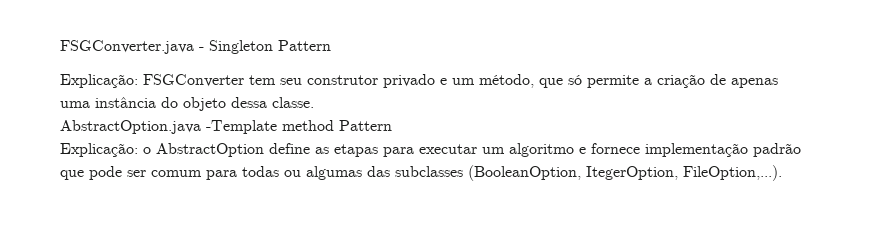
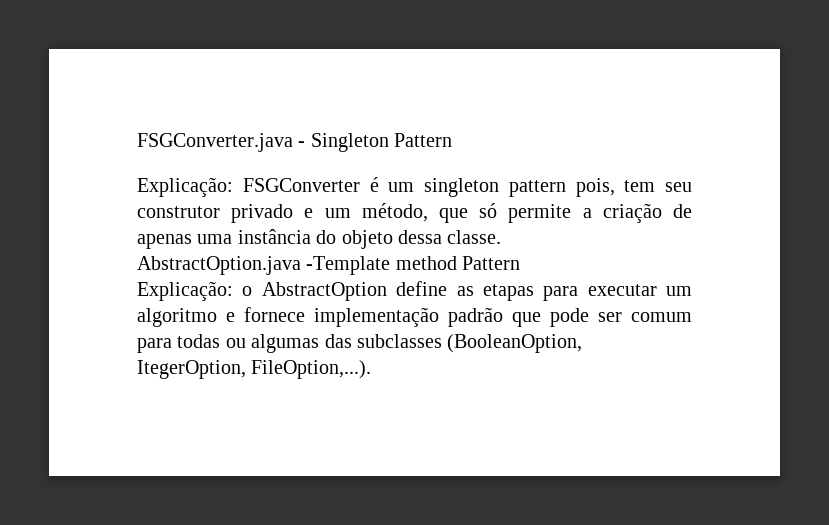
(244, 80) none -> [369,177,615,197] é um singleton pattern pois,

